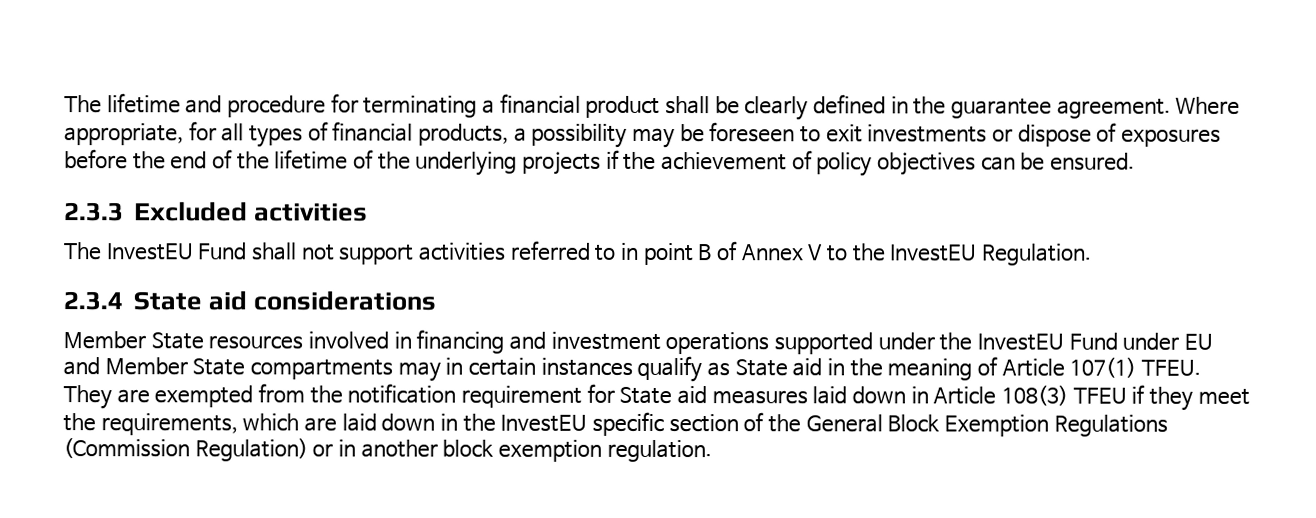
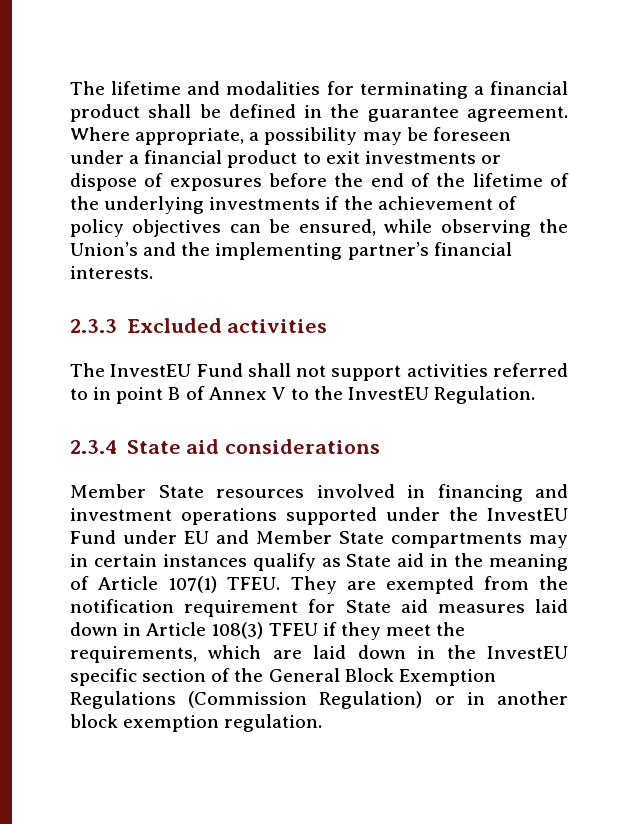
[226,95,326,118] procedure -> [226,81,321,95] modalities
[744,96,809,121] clearly -> (221, 111) none
[188,121,509,148] for all types of financial products, -> (245, 136) none
(796, 132) none -> [70,150,298,168] under a financial product
[521,151,601,175] projects -> [209,197,321,210] investments
[1049,152,1135,171] ensured. -> [298,219,569,237] [70,242,512,260] [70,266,153,279] ensured, while observing the Union’s and the implementing partner’s financial interests.

